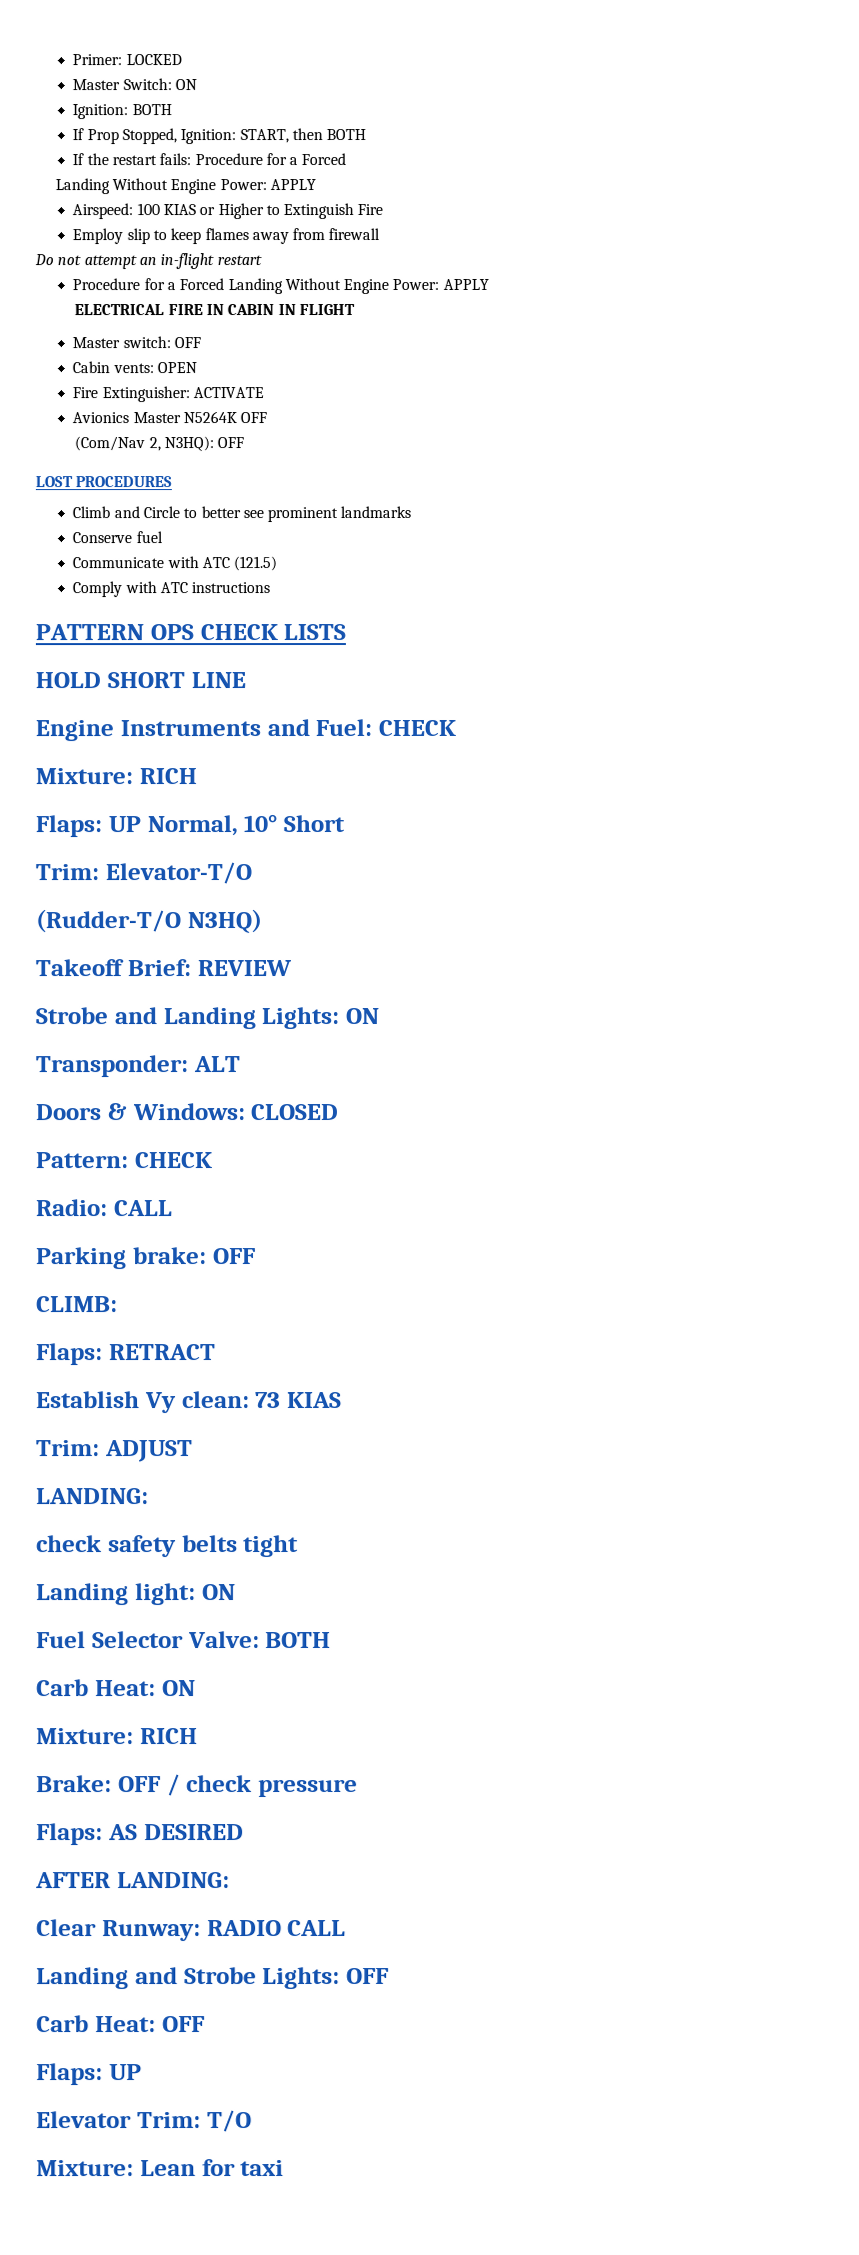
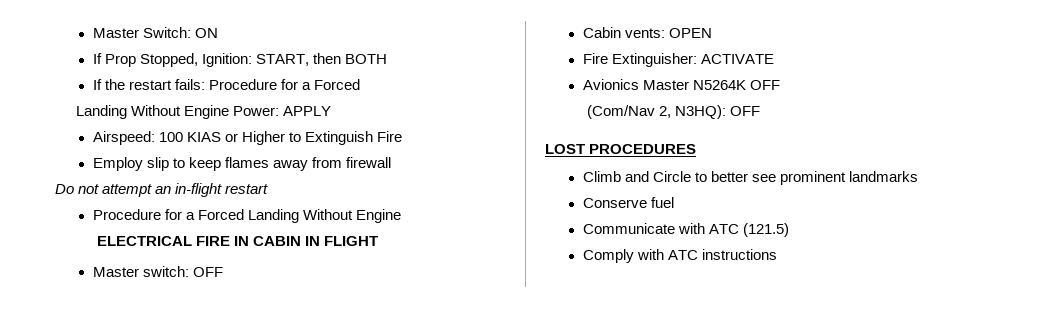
[72,54,182,66] Primer: LOCKED // -> (92, 33) none
[72,104,172,120] // Ignition: BOTH -> (218, 33) none
[392,278,489,291] Power: APPLY -> (401, 216) none
[35,624,347,641] [35,672,246,689] [35,719,456,742] [35,768,197,785] [35,814,345,838] [35,862,252,885] [35,909,262,934] [35,959,292,977] [35,1007,379,1030] [35,1055,240,1078] [35,1103,339,1121] [36,1152,213,1169] [36,1199,173,1217] [36,1247,256,1270] [36,1296,118,1313] [36,1343,216,1366] [36,1391,342,1414] [36,1440,193,1463] [36,1488,149,1505] [36,1535,300,1558] [36,1583,236,1606] [36,1631,332,1649] [36,1679,196,1697] [36,1728,198,1745] [36,1774,358,1798] [36,1823,244,1846] [35,1872,230,1889] [36,1919,347,1942] [36,1967,389,1990] [36,2015,205,2033] [36,2063,142,2086] [36,2110,252,2133] [36,2159,285,2177] // PATTERN OPS CHECK LISTS // HOLD SHORT LINE // Engine Instruments and Fuel: CHECK // Mixture: RICH // Flaps: UP Normal, 10° Short // Trim: Elevator-T/O // (Rudder-T/O N3HQ) // Takeoff Brief: REVIEW // Strobe and Landing Lights: ON // Transponder: ALT // Doors & Windows: CLOSED // Pattern: CHECK // Radio: CALL // Parking brake: OFF // CLIMB: // Flaps: RETRACT // Establish Vy clean: 73 KIAS // Trim: ADJUST // LANDING: // check safety belts tight // Landing light: ON // Fuel Selector Valve: BOTH // Carb Heat: ON // Mixture: RICH // Brake: OFF / check pressure // Flaps: AS DESIRED // AFTER LANDING: // Clear Runway: RADIO CALL // Landing and Strobe Lights: OFF // Carb Heat: OFF // Flaps: UP // Elevator Trim: T/O // Mixture: Lean for taxi -> (777, 254) none

